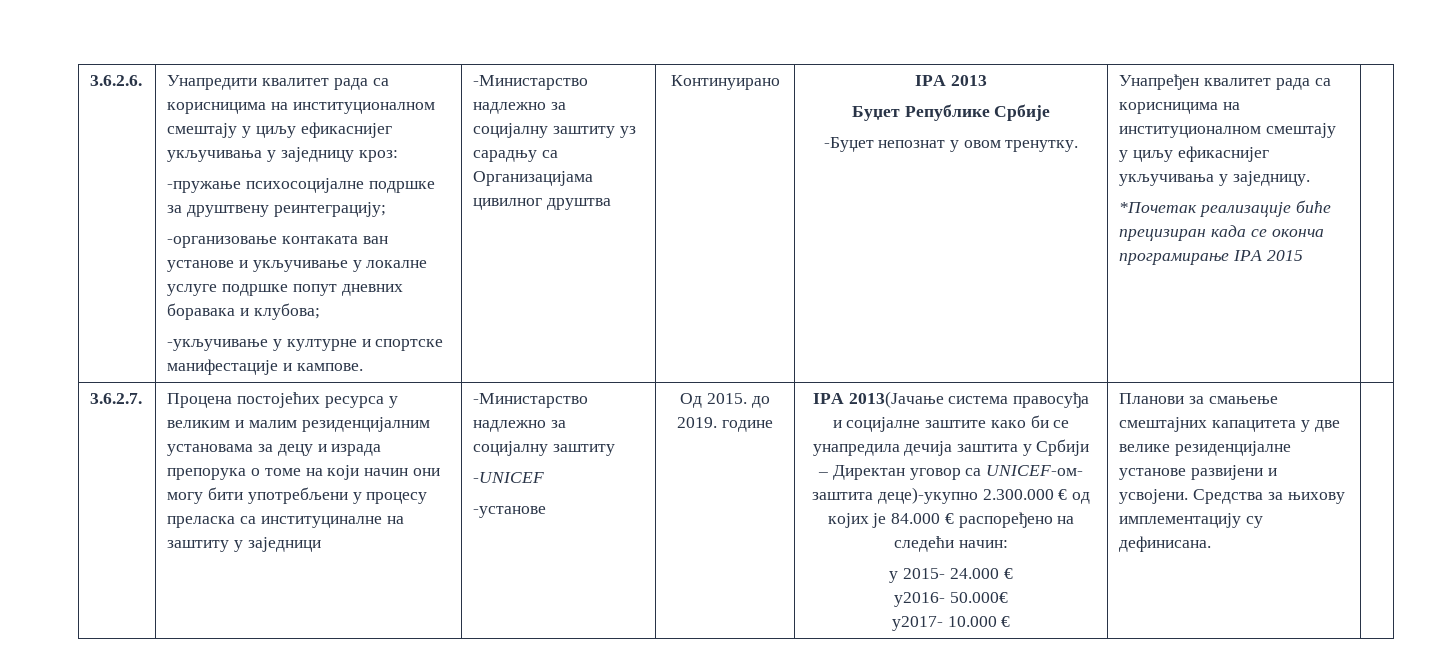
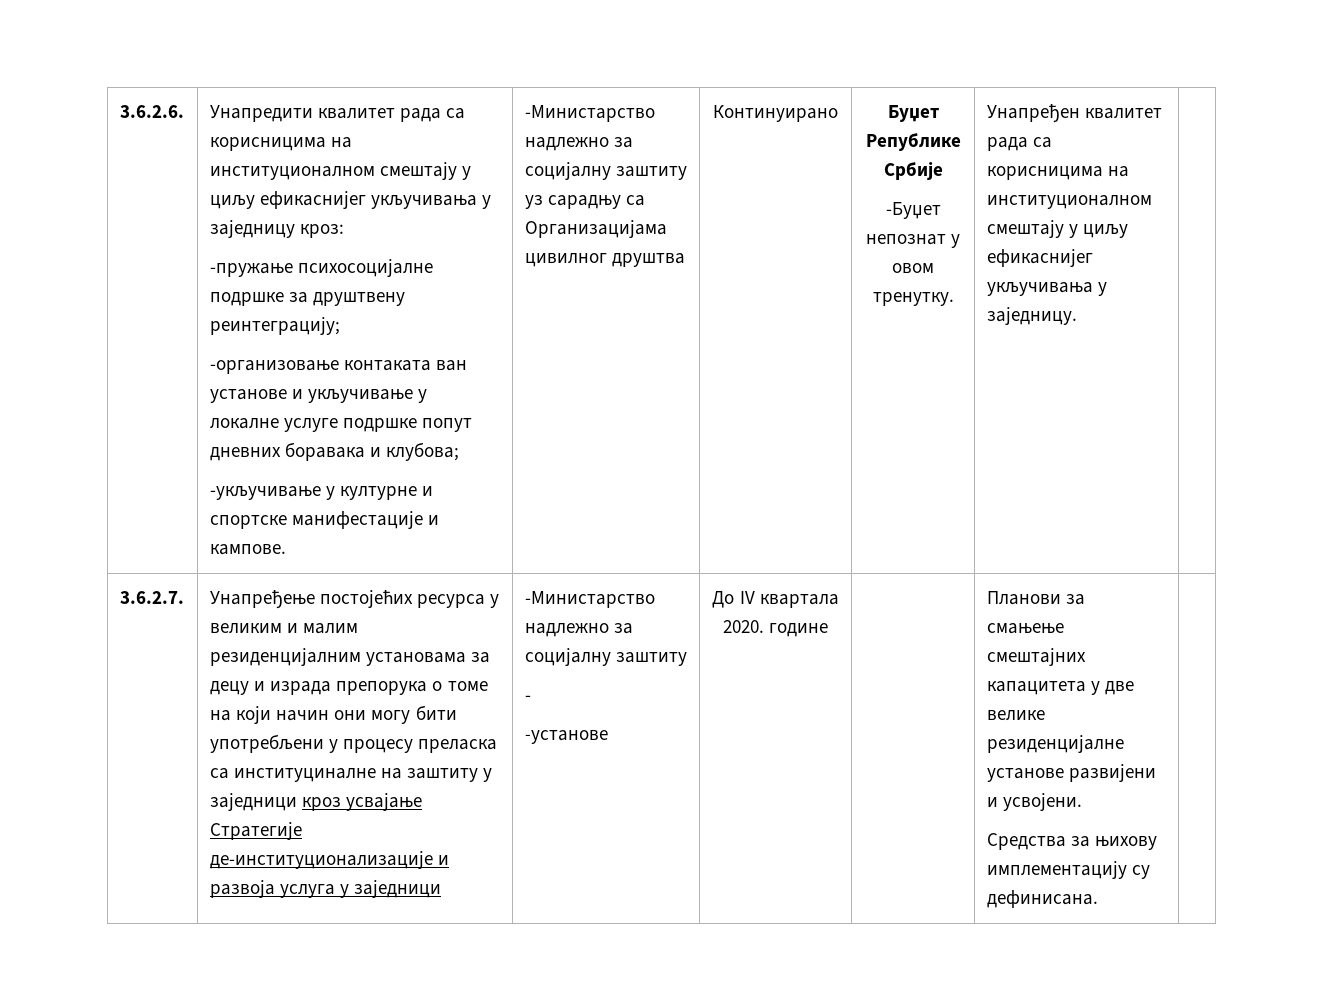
[915,75,987,86] IPA 2013 // -> (838, 113) none
[1119,200,1331,217] [1119,225,1324,241] [1119,250,1303,265] // *Почетак реализације биће прецизиран када се оконча програмирање IPA 2015 -> (1077, 316) none
[167,393,233,408] Процена -> [209,590,315,609] Унапређење
(321, 544) none -> [302,793,423,811] [209,822,302,840] [209,851,450,869] [209,880,442,898] кроз усвајање Стратегије де-институционализацијe и рaзвоја услуга у заједници
[473,472,545,483] -UNICEF -> [524,695,531,701] -
[680,393,770,408] [677,417,773,432] [812,391,1090,408] [832,415,1070,432] [812,439,1090,456] [818,465,1083,480] [812,487,1090,504] [827,512,1075,528] [894,536,1008,552] [889,568,1013,583] [894,592,1008,607] [891,616,1011,631] Од 2015. до 2019. године | IPA 2013(Јачање система правосуђа и социјалне заштите како би се унапредила дечија заштита у Србији – Директан уговор са UNICEF-oм- заштита деце)-укупно 2.300.000 € од којих је 84.000 € распоређено на следећи начин: // у 2015- 24.000 € // у2016- 50.000€ // у2017- 10.000 € -> [712,591,839,608] [722,620,829,637] До IV квартала 2020. године |
(1189, 496) none -> (1083, 802) //

